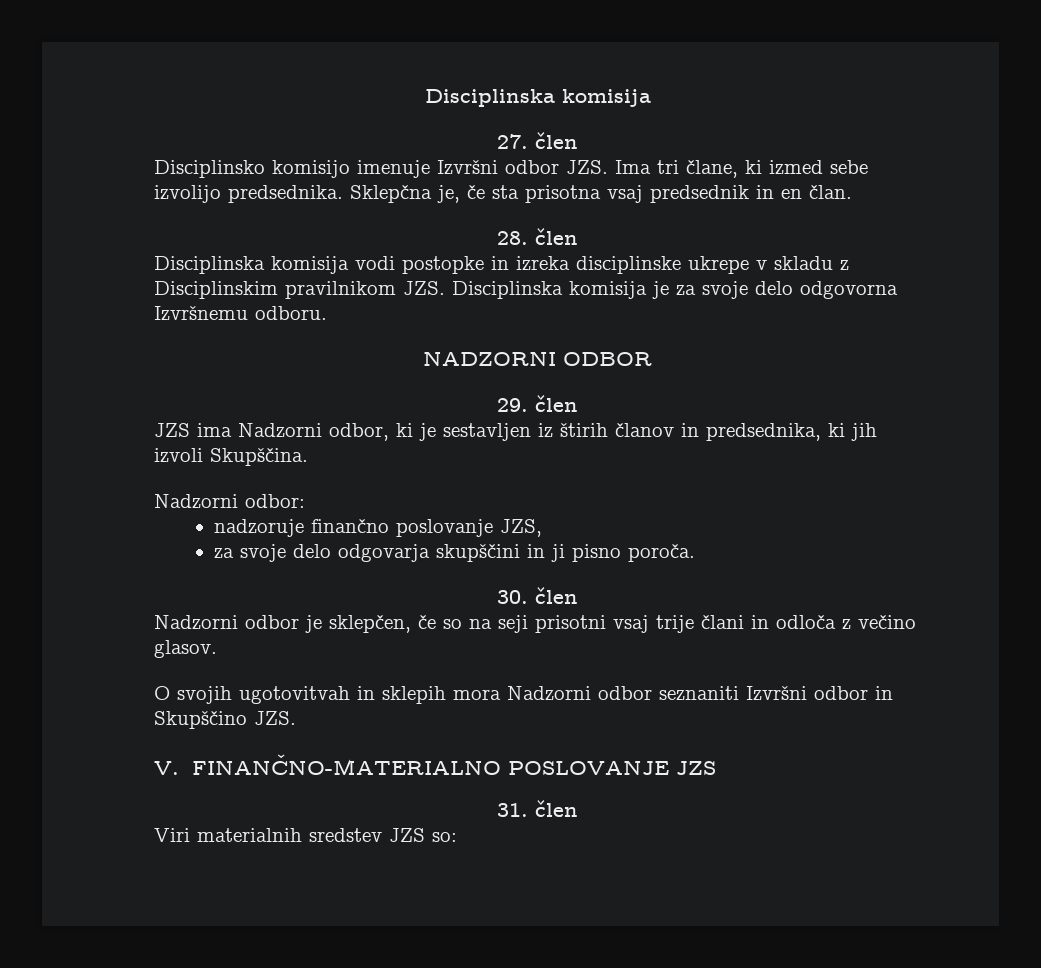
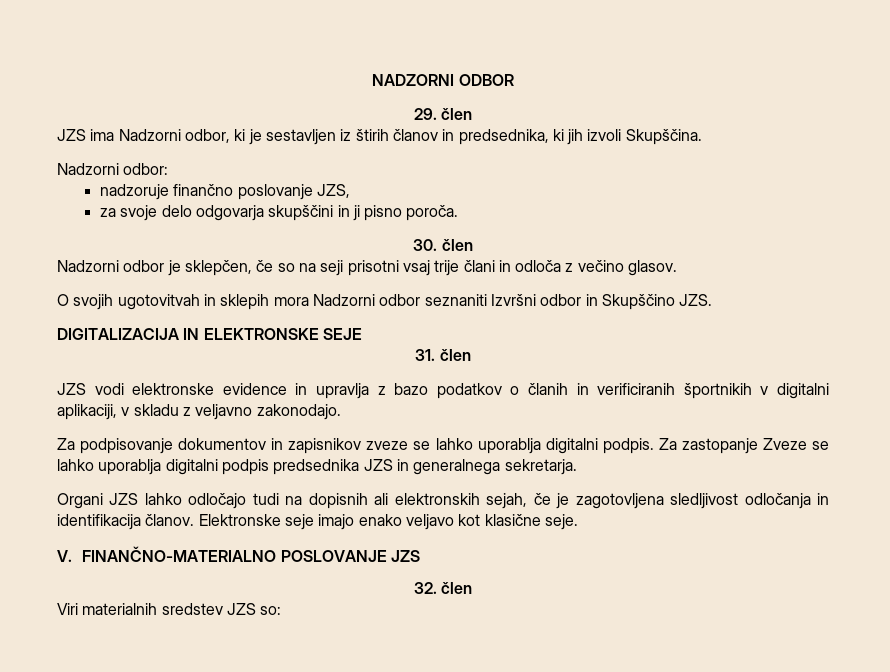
[424,89,651,107] [497,132,578,149] [154,160,868,178] [154,185,852,203] [497,228,578,245] [154,256,849,274] [154,281,898,299] [154,306,327,321] Disciplinska komisija // 27. člen // Disciplinsko komisijo imenuje Izvršni odbor JZS. Ima tri člane, ki izmed sebe izvolijo predsednika. Sklepčna je, če sta prisotna vsaj predsednik in en član. // 28. člen // Disciplinska komisija vodi postopke in izreka disciplinske ukrepe v skladu z Disciplinskim pravilnikom JZS. Disciplinska komisija je za svoje delo odgovorna Izvršnemu odboru. // -> (372, 80) none
(296, 718) none -> [57,328,362,340] [415,349,471,361] [57,383,830,399] [57,404,341,420] [57,438,829,454] [57,459,577,475] [57,493,830,509] [57,514,578,530] // DIGITALIZACIJA IN ELEKTRONSKE SEJE // 31. člen // JZS vodi elektronske evidence in upravlja z bazo podatkov o članih in verificiranih športnikih v digitalni aplikaciji, v skladu z veljavno zakonodajo. // Za podpisovanje dokumentov in zapisnikov zveze se lahko uporablja digitalni podpis. Za zastopanje Zveze se lahko uporablja digitalni podpis predsednika JZS in generalnega sekretarja. // Organi JZS lahko odločajo tudi na dopisnih ali elektronskih sejah, če je zagotovljena sledljivost odločanja in identifikacija članov. Elektronske seje imajo enako veljavo kot klasične seje.
[497,803,528,817] 31. -> [413,582,437,594] 32.

